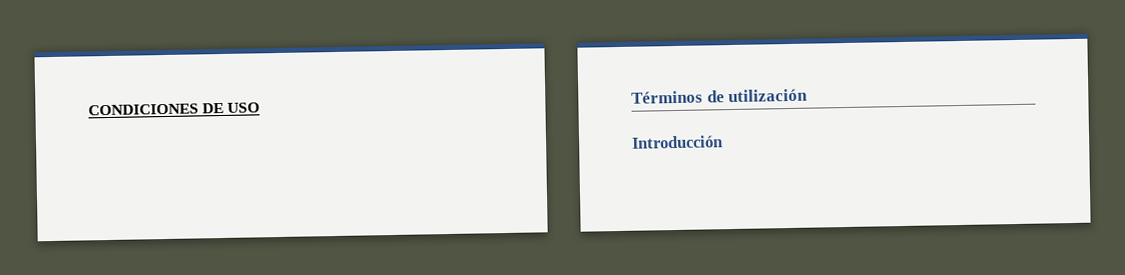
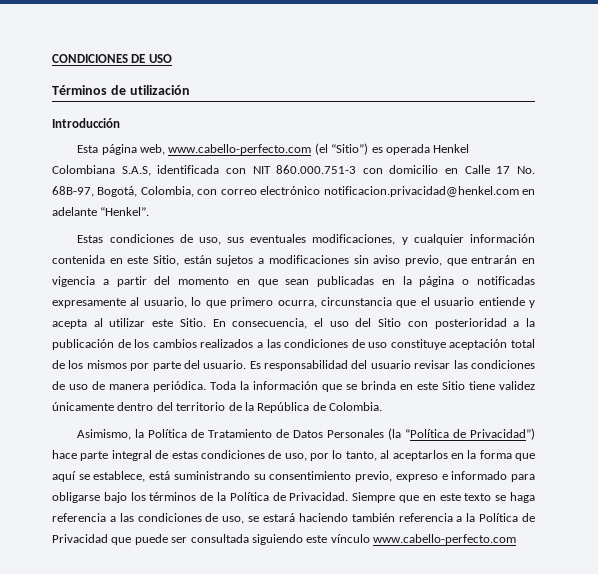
(723, 142) none -> [77,143,470,155] [52,165,535,176] [52,186,535,197] [52,207,150,216] [77,234,535,245] [52,255,535,266] [52,276,535,287] [52,297,536,308] [52,318,535,329] [52,339,535,350] [52,360,535,371] [52,381,535,392] [52,402,382,413] [77,428,535,440] [52,450,535,461] [52,471,536,482] [52,492,536,503] [52,513,535,524] [52,534,516,545] // Esta página web, www.cabello-perfecto.com (el “Sitio”) es operada Henkel Colombiana S.A.S, identificada con NIT 860.000.751-3 con domicilio en Calle 17 No. 68B-97, Bogotá, Colombia, con correo electrónico notificacion.privacidad@henkel.com en adelante “Henkel”. // Estas condiciones de uso, sus eventuales modificaciones, y cualquier información contenida en este Sitio, están sujetos a modificaciones sin aviso previo, que entrarán en vigencia a partir del momento en que sean publicadas en la página o notificadas expresamente al usuario, lo que primero ocurra, circunstancia que el usuario entiende y acepta al utilizar este Sitio. En consecuencia, el uso del Sitio con posterioridad a la publicación de los cambios realizados a las condiciones de uso constituye aceptación total de los mismos por parte del usuario. Es responsabilidad del usuario revisar las condiciones de uso de manera periódica. Toda la información que se brinda en este Sitio tiene validez únicamente dentro del territorio de la República de Colombia. // Asimismo, la Política de Tratamiento de Datos Personales (la “Política de Privacidad”) hace parte integral de estas condiciones de uso, por lo tanto, al aceptarlos en la forma que aquí se establece, está suministrando su consentimiento previo, expreso e informado para obligarse bajo los términos de la Política de Privacidad. Siempre que en este texto se haga referencia a las condiciones de uso, se estará haciendo también referencia a la Política de Privacidad que puede ser consultada siguiendo este vínculo www.cabello-perfecto.com

